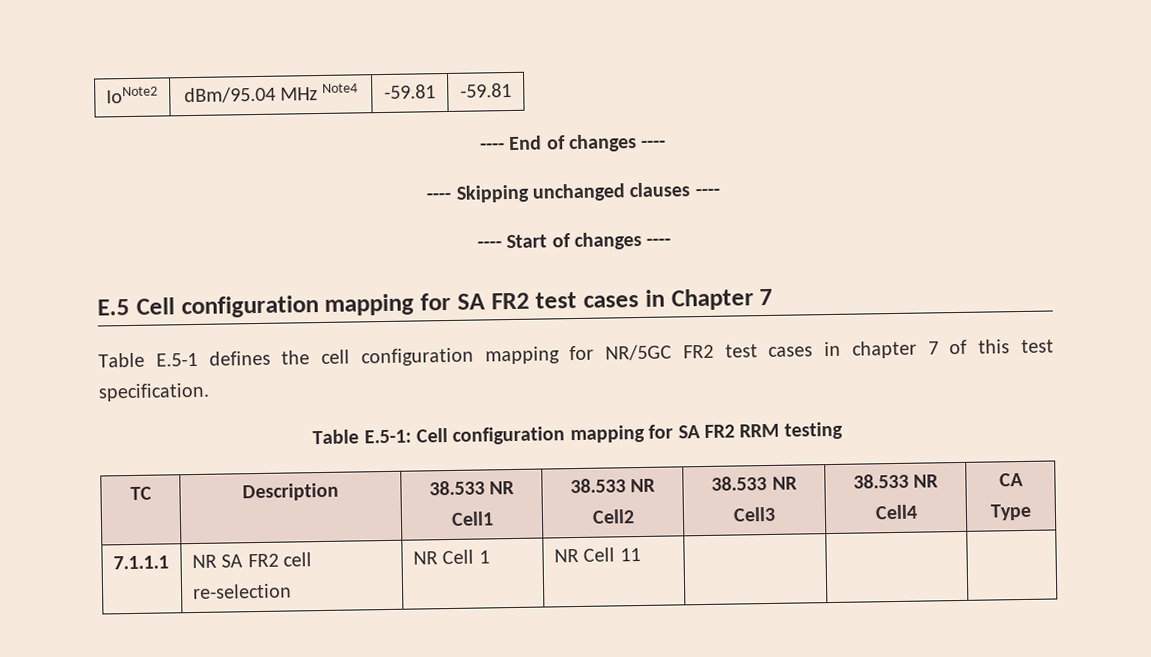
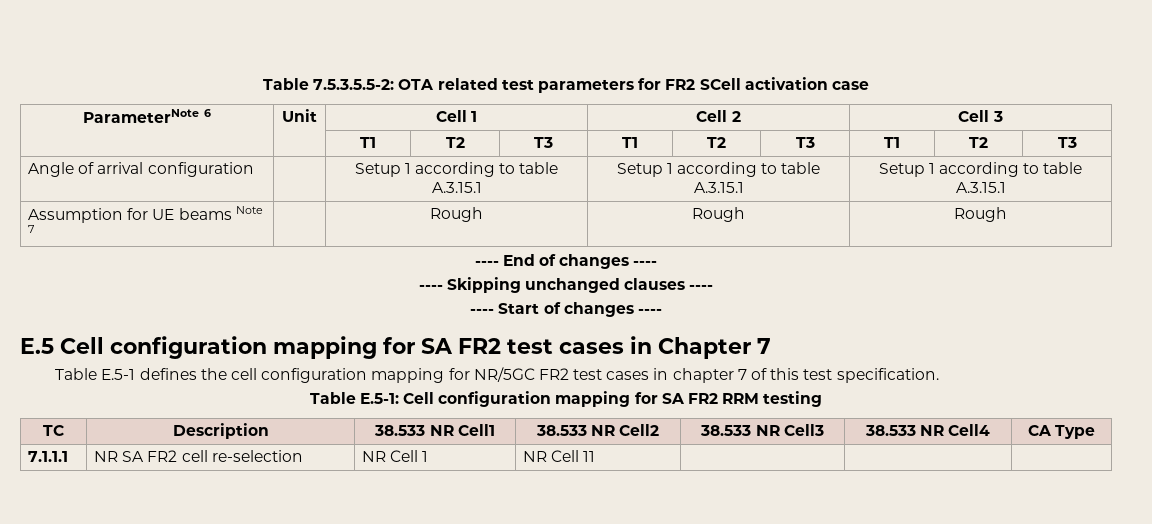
[105,86,158,104] [183,83,359,104] [384,84,436,99] [460,82,512,98] IoNote2 | dBm/95.04 MHz Note4 | -59.81 | -59.81 -> [263,77,869,93] [83,109,211,123] [282,109,317,122] [435,110,478,122] [696,110,741,122] [958,110,1003,122] [360,137,376,148] [445,137,465,148] [534,137,553,148] [622,137,638,148] [707,137,726,148] [795,137,815,148] [884,137,900,148] [969,137,988,148] [1057,137,1077,148] [28,162,254,177] [354,162,559,177] [431,182,482,193] [616,162,821,177] [693,182,744,193] [878,162,1083,177] [955,182,1006,193] [28,206,263,223] [28,225,35,233] [430,207,483,222] [692,207,745,222] [954,207,1007,222] Table 7.5.3.5.5-2: OTA related test parameters for FR2 SCell activation case // ParameterNote 6 | Unit | Cell 1 | Cell 2 | Cell 3 // | | T1 | T2 | T3 | T1 | T2 | T3 | T1 | T2 | T3 // Angle of arrival configuration | | Setup 1 according to table A.3.15.1 | Setup 1 according to table A.3.15.1 | Setup 1 according to table A.3.15.1 // Assumption for UE beams Note 7 | | Rough | Rough | Rough

